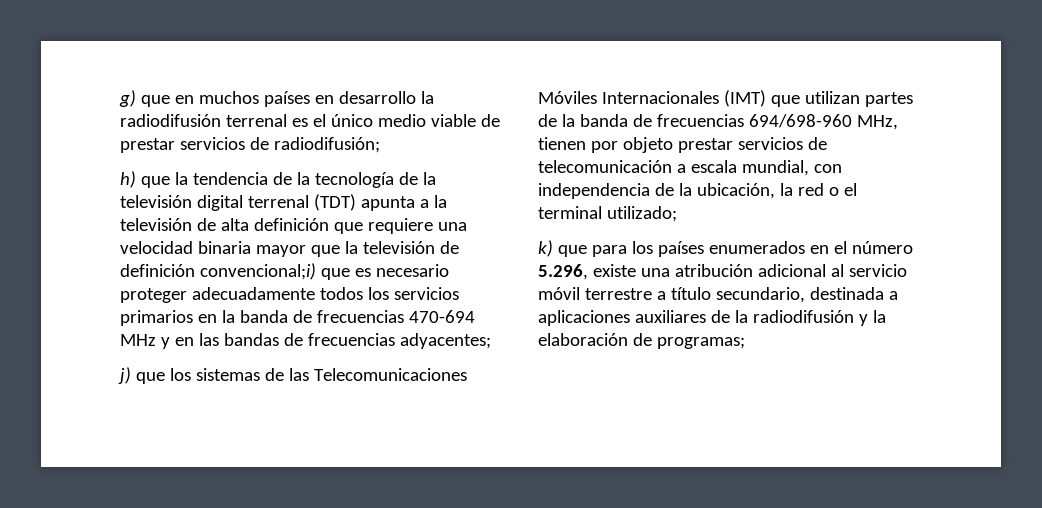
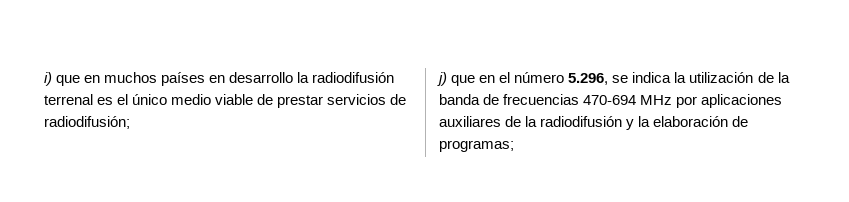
[119,90,136,107] g) -> [44,72,52,86] i)
[120,171,436,188] [120,194,447,211] [120,218,467,234] [120,241,459,257] [120,263,449,280] [120,287,459,303] [120,310,217,326] h) que la tendencia de la tecnología de la televisión digital terrenal (TDT) apunta a la televisión de alta definición que requiere una velocidad binaria mayor que la televisión de definición convencional;i) que es necesario proteger adecuadamente todos los servicios primarios en -> [437,72,774,86] j) que en el número 5.296, se indica la utilización de
[160,333,491,349] [118,367,467,384] [538,90,913,107] [538,114,898,130] [538,137,827,153] [538,160,842,176] [538,183,857,199] [538,206,677,222] [538,240,913,257] [538,264,907,280] [538,287,898,303] y en las bandas de frecuencias adyacentes; // j) que los sistemas de las Telecomunicaciones Móviles Internacionales (IMT) que utilizan partes de la banda de frecuencias 694/698-960 MHz, tienen por objeto prestar servicios de telecomunicación a escala mundial, con independencia de la ubicación, la red o el terminal utilizado; // k) que para los países enumerados en el número 5.296, existe una atribución adicional al servicio móvil terrestre a título secundario, destinada a -> [676,96,698,108] por

